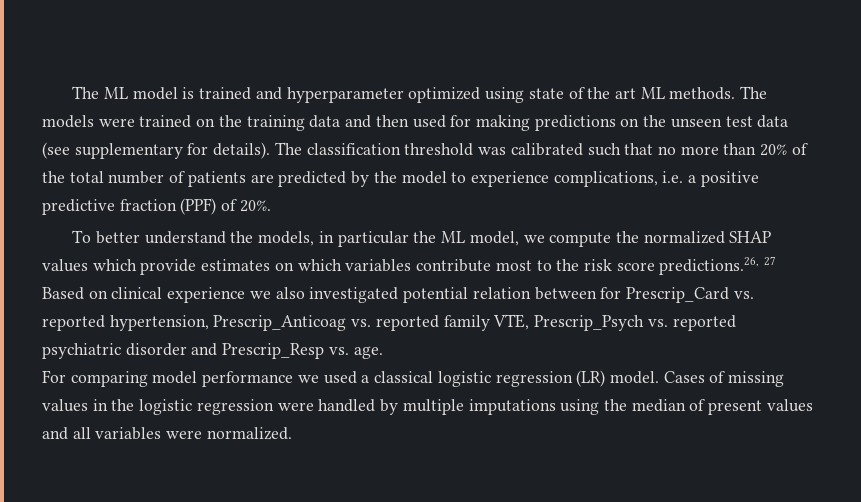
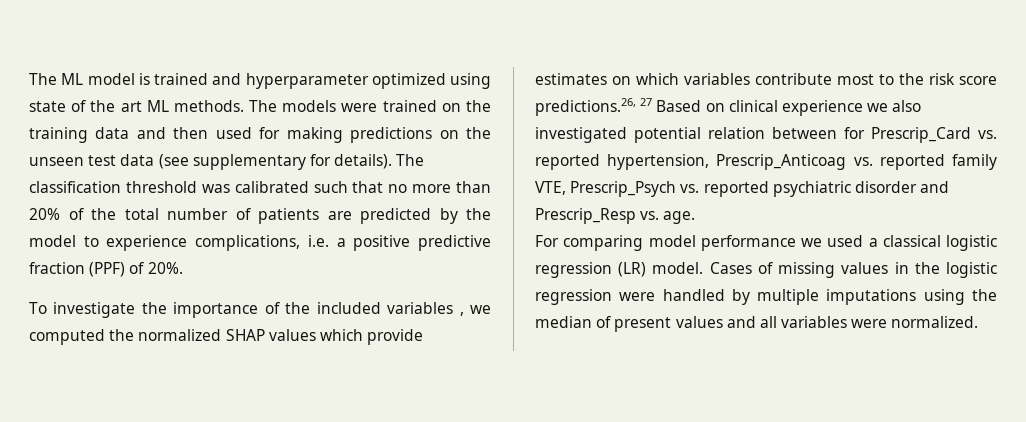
[95,231,612,247] better understand the models, in particular the ML model, we compute -> [53,302,492,318] [29,329,105,345] investigate the importance of the included variables , we computed

